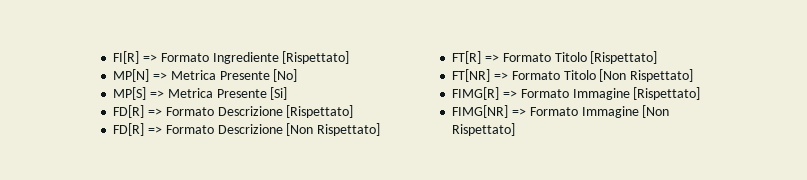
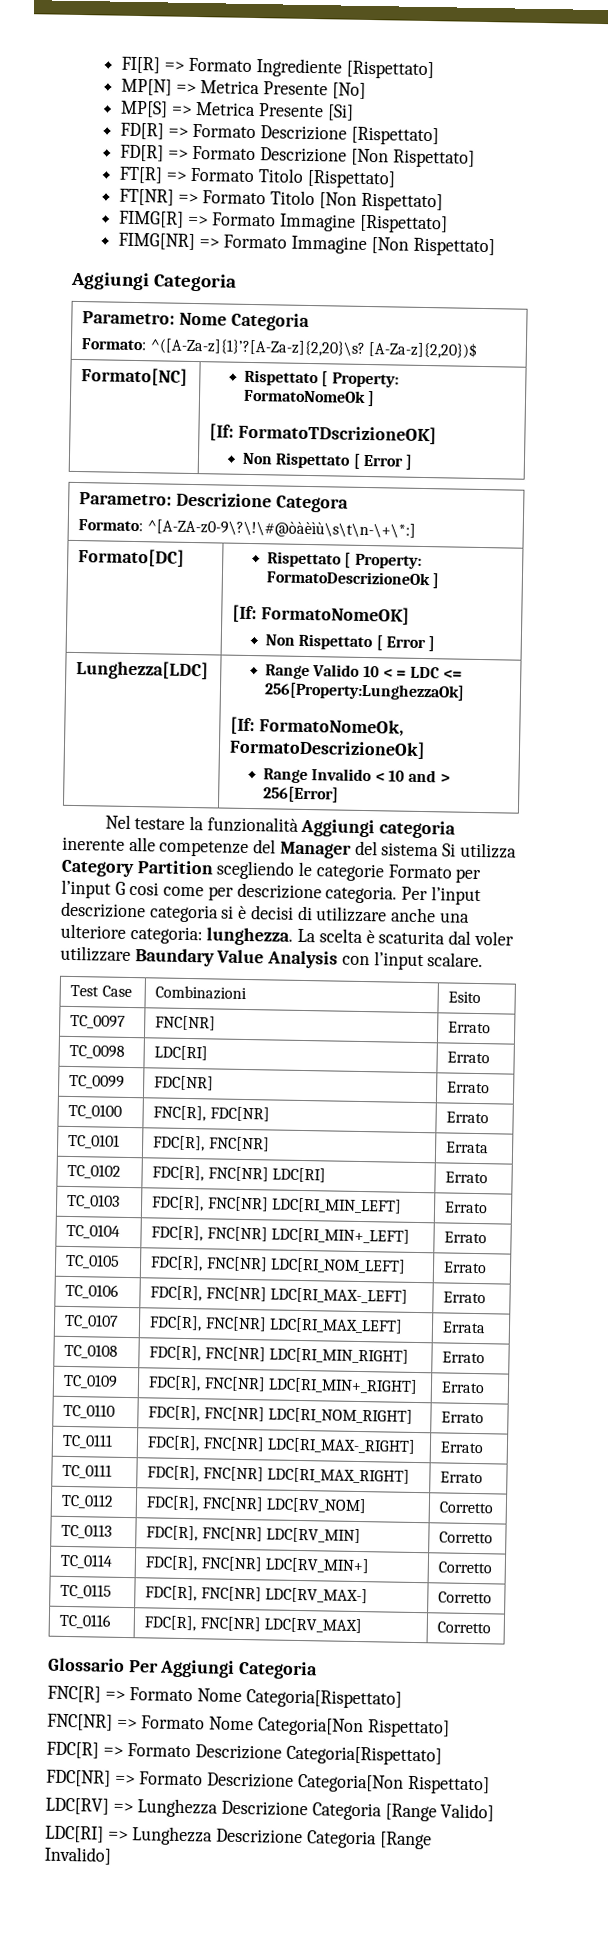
(516, 129) none -> [70,271,237,292] [82,311,310,331] [81,338,478,359] [81,367,189,386] [243,369,399,388] [242,388,376,407] [209,423,438,445] [241,452,414,470] [79,492,349,513] [78,519,416,539] [78,548,186,567] [266,551,422,569] [265,570,441,589] [232,604,411,625] [264,633,436,652] [76,660,210,681] [264,664,462,680] [263,682,465,701] [230,716,405,737] [229,738,427,760] [262,768,450,784] [262,786,339,803] [104,814,457,839] [62,836,517,859] [61,859,482,884] [61,879,481,906] [61,901,470,923] [60,923,514,946] [60,945,484,971] [70,984,132,998] [155,985,248,1001] [448,991,482,1004] [70,1014,127,1029] [155,1015,217,1031] [448,1021,492,1034] [69,1044,126,1059] [154,1045,209,1061] [447,1051,491,1064] [69,1074,126,1089] [154,1075,215,1091] [447,1081,491,1094] [68,1103,123,1119] [153,1105,270,1122] [446,1111,490,1124] [68,1133,121,1149] [153,1135,270,1152] [446,1141,490,1154] [67,1163,122,1179] [152,1165,326,1183] [445,1171,489,1184] [67,1193,121,1209] [151,1195,402,1214] [444,1201,489,1214] [66,1223,121,1239] [151,1225,410,1244] [444,1231,488,1244] [65,1253,121,1269] [150,1255,406,1274] [443,1261,488,1274] [65,1283,120,1299] [150,1285,408,1304] [443,1291,487,1304] [64,1313,120,1329] [149,1315,403,1334] [442,1321,487,1334] [64,1343,119,1359] [149,1345,409,1364] [442,1351,486,1364] [63,1373,119,1389] [148,1375,418,1395] [441,1381,486,1394] [63,1403,116,1419] [148,1405,413,1424] [441,1411,485,1424] [62,1433,114,1449] [147,1435,416,1454] [440,1441,485,1454] [62,1463,113,1479] [147,1465,410,1484] [440,1471,484,1484] [61,1493,115,1509] [146,1495,367,1514] [439,1501,494,1514] [61,1523,113,1539] [146,1525,361,1544] [439,1531,494,1544] [60,1553,114,1569] [145,1555,369,1574] [438,1561,493,1574] [60,1583,113,1599] [145,1585,368,1604] [438,1591,493,1604] [59,1613,112,1629] [144,1615,362,1634] [437,1621,492,1634] [48,1657,319,1680] [47,1685,402,1709] [46,1713,450,1738] [46,1741,442,1766] [46,1769,490,1795] [45,1797,495,1822] [45,1825,432,1850] [44,1846,111,1865] // Aggiungi Categoria // Parametro: Nome Categoria // Formato: ^([A-Za-z]{1}’?[A-Za-z]{2,20}\s? [A-Za-z]{2,20})$ // Formato[NC] | Rispettato [ Property: FormatoNomeOk ] // [If: FormatoTDscrizioneOK] // Non Rispettato [ Error ] // Parametro: Descrizione Categora // Formato: ^[A-ZA-z0-9\?\!\#@òàèìù\s\t\n-\+\*:] // Formato[DC] | Rispettato [ Property: FormatoDescrizioneOk ] // [If: FormatoNomeOK] // Non Rispettato [ Error ] // Lunghezza[LDC] | Range Valido 10 < = LDC <= 256[Property:LunghezzaOk] // [If: FormatoNomeOk, FormatoDescrizioneOk] // Range Invalido < 10 and > 256[Error] // Nel testare la funzionalità Aggiungi categoria inerente alle competenze del Manager del sistema Si utilizza Category Partition scegliendo le categorie Formato per l’input G cosi come per descrizione categoria. Per l’input descrizione categoria si è decisi di utilizzare anche una ulteriore categoria: lunghezza. La scelta è scaturita dal voler utilizzare Baundary Value Analysis con l’input scalare. // Test Case | Combinazioni | Esito // TC_0097 | FNC[NR] | Errato // TC_0098 | LDC[RI] | Errato // TC_0099 | FDC[NR] | Errato // TC_0100 | FNC[R], FDC[NR] | Errato // TC_0101 | FDC[R], FNC[NR] | Errata // TC_0102 | FDC[R], FNC[NR] LDC[RI] | Errato // TC_0103 | FDC[R], FNC[NR] LDC[RI_MIN_LEFT] | Errato // TC_0104 | FDC[R], FNC[NR] LDC[RI_MIN+_LEFT] | Errato // TC_0105 | FDC[R], FNC[NR] LDC[RI_NOM_LEFT] | Errato // TC_0106 | FDC[R], FNC[NR] LDC[RI_MAX-_LEFT] | Errato // TC_0107 | FDC[R], FNC[NR] LDC[RI_MAX_LEFT] | Errata // TC_0108 | FDC[R], FNC[NR] LDC[RI_MIN_RIGHT] | Errato // TC_0109 | FDC[R], FNC[NR] LDC[RI_MIN+_RIGHT] | Errato // TC_0110 | FDC[R], FNC[NR] LDC[RI_NOM_RIGHT] | Errato // TC_0111 | FDC[R], FNC[NR] LDC[RI_MAX-_RIGHT] | Errato // TC_0111 | FDC[R], FNC[NR] LDC[RI_MAX_RIGHT] | Errato // TC_0112 | FDC[R], FNC[NR] LDC[RV_NOM] | Corretto // TC_0113 | FDC[R], FNC[NR] LDC[RV_MIN] | Corretto // TC_0114 | FDC[R], FNC[NR] LDC[RV_MIN+] | Corretto // TC_0115 | FDC[R], FNC[NR] LDC[RV_MAX-] | Corretto // TC_0116 | FDC[R], FNC[NR] LDC[RV_MAX] | Corretto // Glossario Per Aggiungi Categoria // FNC[R] => Formato Nome Categoria[Rispettato] // FNC[NR] => Formato Nome Categoria[Non Rispettato] // FDC[R] => Formato Descrizione Categoria[Rispettato] // FDC[NR] => Formato Descrizione Categoria[Non Rispettato] // LDC[RV] => Lunghezza Descrizione Categoria [Range Valido] // LDC[RI] => Lunghezza Descrizione Categoria [Range Invalido]

